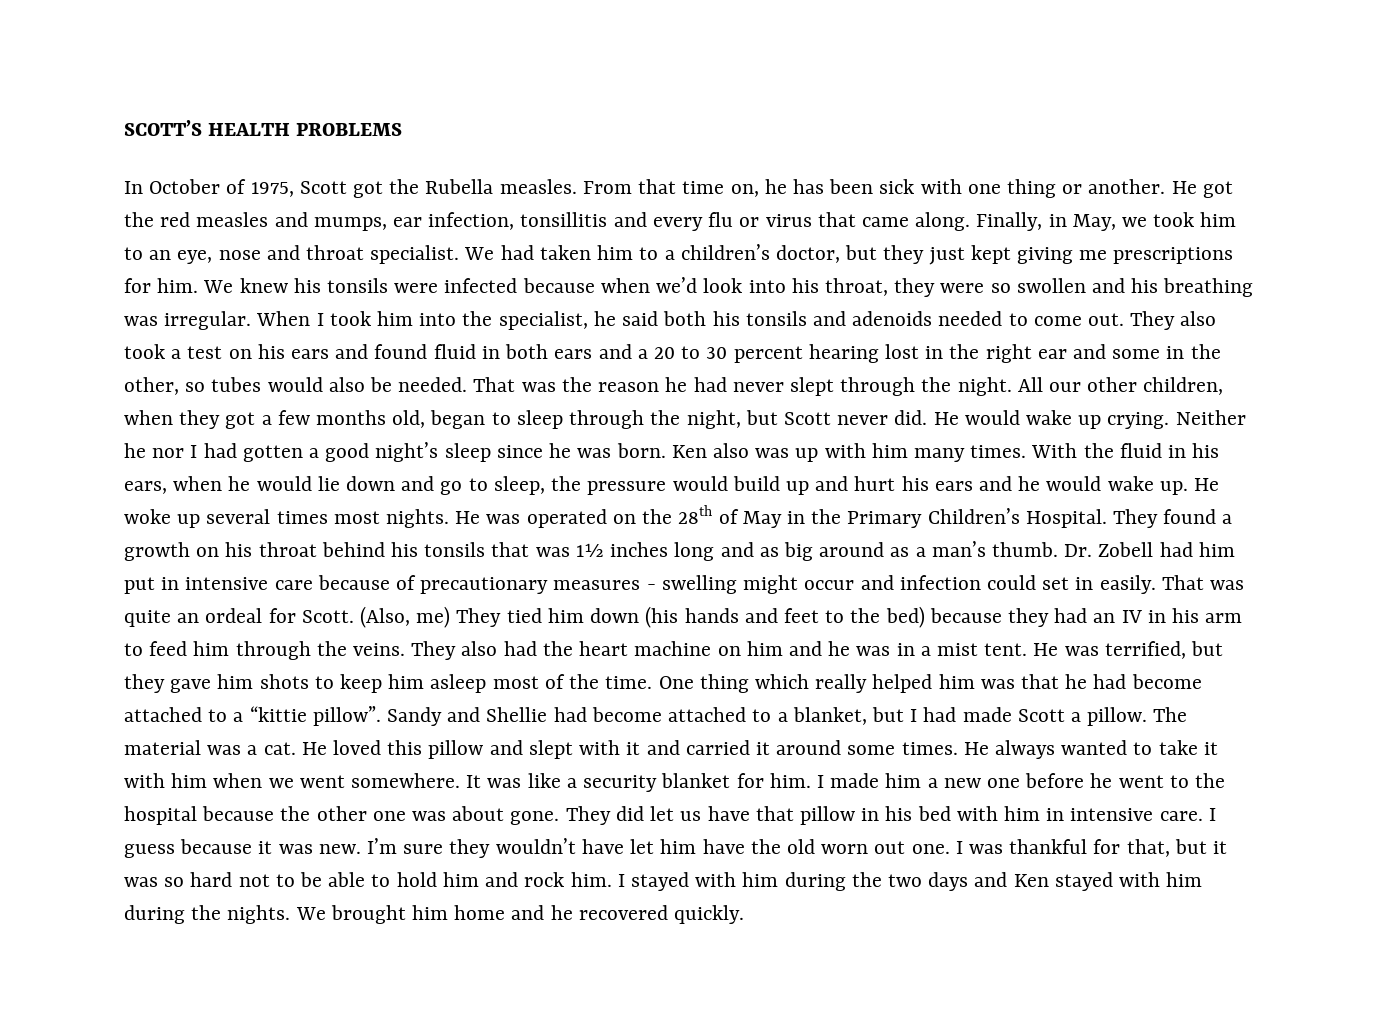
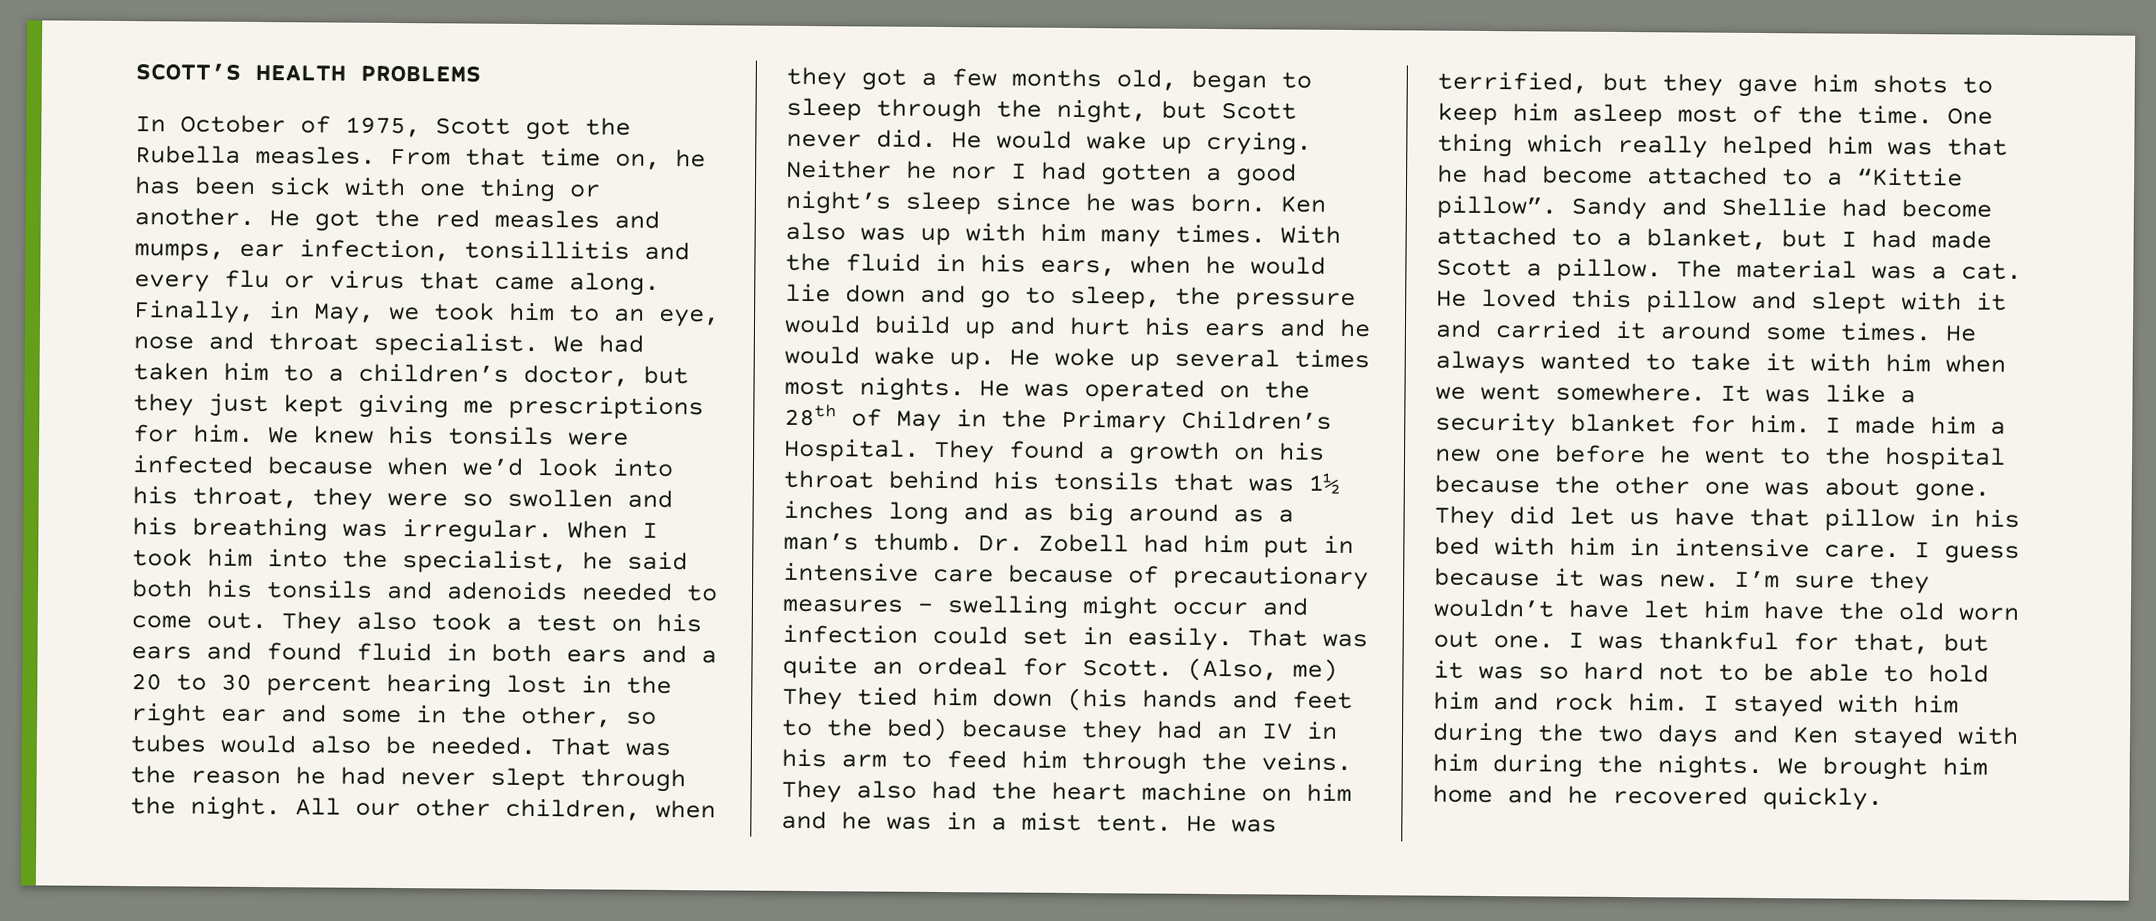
[249,706,307,722] “kittie -> [1857,167,1963,187] “Kittie

